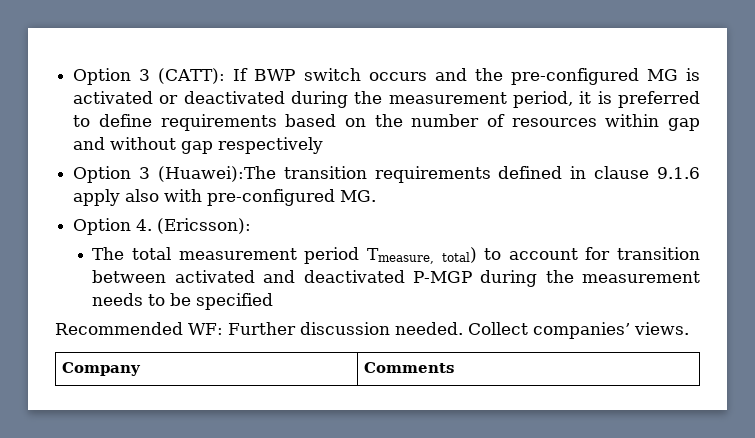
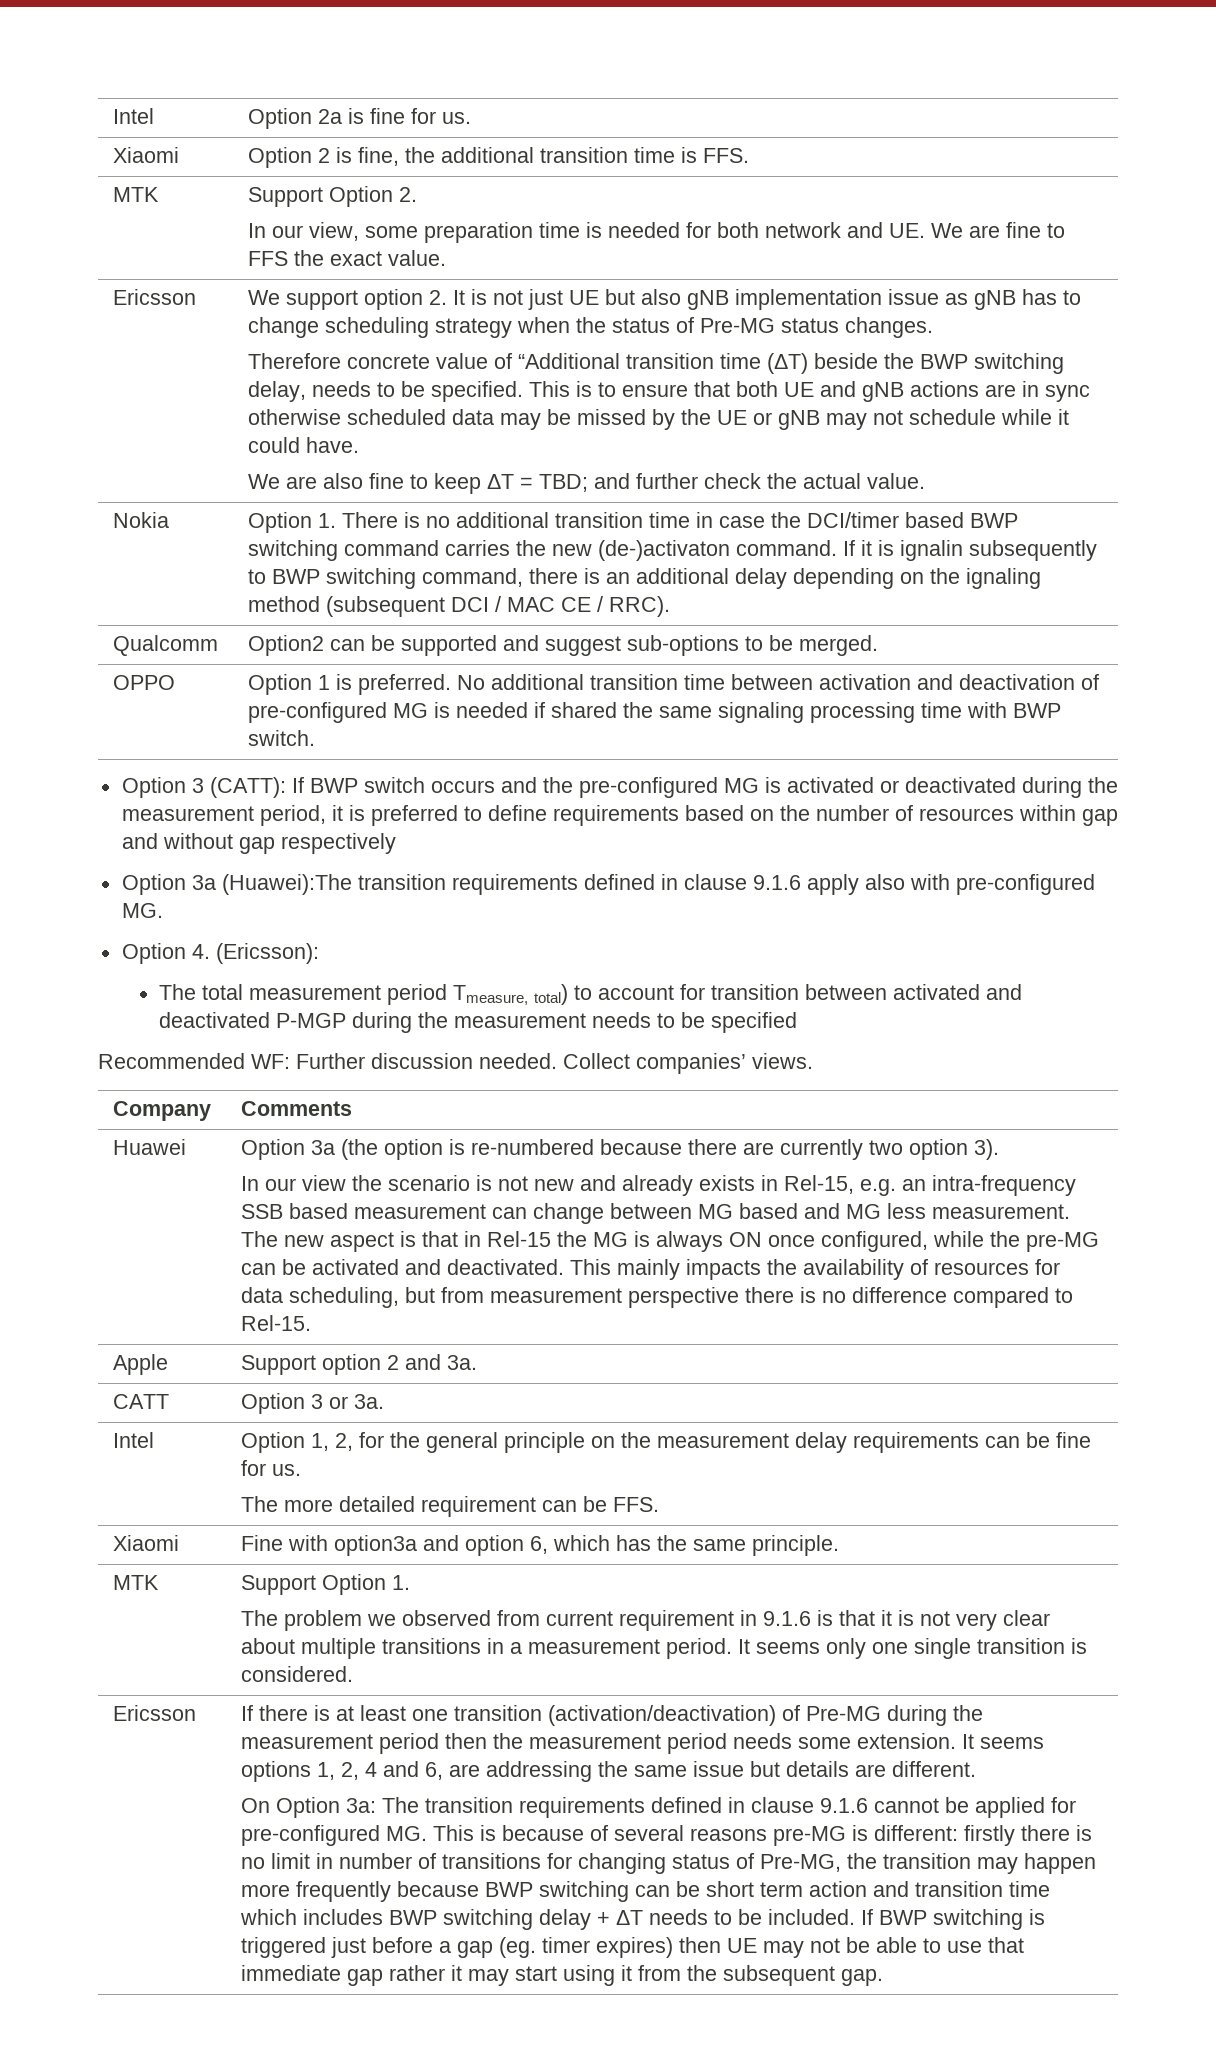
(73, 76) none -> [112,108,154,124] [247,108,471,129] [112,147,179,163] [247,147,749,168] [112,187,159,202] [247,186,417,207] [247,222,1065,243] [247,250,446,266] [112,289,196,305] [247,289,1081,310] [247,317,933,338] [247,353,1064,374] [247,381,1090,402] [247,409,1069,430] [247,437,359,453] [247,473,925,494] [112,512,169,528] [247,512,1018,533] [247,540,1097,561] [247,568,1041,589] [247,596,670,617] [112,635,218,656] [247,635,878,656] [112,675,175,690] [247,674,1099,695] [247,702,1061,723] [247,730,315,746] Intel | Option 2a is fine for us. // Xiaomi | Option 2 is fine, the additional transition time is FFS. // MTK | Support Option 2. // In our view, some preparation time is needed for both network and UE. We are fine to FFS the exact value. // Ericsson | We support option 2. It is not just UE but also gNB implementation issue as gNB has to change scheduling strategy when the status of Pre-MG status changes. // Therefore concrete value of “Additional transition time (ΔT) beside the BWP switching delay, needs to be specified. This is to ensure that both UE and gNB actions are in sync otherwise scheduled data may be missed by the UE or gNB may not schedule while it could have. // We are also fine to keep ΔT = TBD; and further check the actual value. // Nokia | Option 1. There is no additional transition time in case the DCI/timer based BWP switching command carries the new (de-)activaton command. If it is ignalin subsequently to BWP switching command, there is an additional delay depending on the ignaling method (subsequent DCI / MAC CE / RRC). // Qualcomm | Option2 can be supported and suggest sub-options to be merged. // OPPO | Option 1 is preferred. No additional transition time between activation and deactivation of pre-configured MG is needed if shared the same signaling processing time with BWP switch. //
[139,167,151,179] 3 -> [191,875,216,890] 3a
(455, 367) none -> [112,1139,186,1155] [240,1139,999,1160] [240,1175,1076,1196] [240,1203,1070,1224] [240,1231,1099,1252] [240,1259,1060,1280] [240,1287,1073,1308] [240,1315,311,1331] [112,1354,168,1375] [240,1354,477,1375] [112,1394,169,1409] [240,1393,384,1414] [112,1432,154,1448] [240,1432,1091,1453] [240,1460,301,1476] [240,1496,659,1517] [112,1535,179,1551] [240,1535,839,1556] [112,1575,159,1590] [240,1574,410,1595] [240,1610,1050,1631] [240,1638,1087,1659] [240,1666,353,1682] [112,1705,196,1721] [240,1705,983,1726] [240,1733,1044,1754] [240,1761,976,1782] [240,1797,1076,1818] [240,1825,1092,1846] [240,1853,1096,1874] [240,1881,1050,1902] [239,1909,1045,1930] [240,1937,1024,1958] [240,1965,883,1986] // Huawei | Option 3a (the option is re-numbered because there are currently two option 3). // In our view the scenario is not new and already exists in Rel-15, e.g. an intra-frequency SSB based measurement can change between MG based and MG less measurement. The new aspect is that in Rel-15 the MG is always ON once configured, while the pre-MG can be activated and deactivated. This mainly impacts the availability of resources for data scheduling, but from measurement perspective there is no difference compared to Rel-15. // Apple | Support option 2 and 3a. // CATT | Option 3 or 3a. // Intel | Option 1, 2, for the general principle on the measurement delay requirements can be fine for us. // The more detailed requirement can be FFS. // Xiaomi | Fine with option3a and option 6, which has the same principle. // MTK | Support Option 1. // The problem we observed from current requirement in 9.1.6 is that it is not very clear about multiple transitions in a measurement period. It seems only one single transition is considered. // Ericsson | If there is at least one transition (activation/deactivation) of Pre-MG during the measurement period then the measurement period needs some extension. It seems options 1, 2, 4 and 6, are addressing the same issue but details are different. // On Option 3a: The transition requirements defined in clause 9.1.6 cannot be applied for pre-configured MG. This is because of several reasons pre-MG is different: firstly there is no limit in number of transitions for changing status of Pre-MG, the transition may happen more frequently because BWP switching can be short term action and transition time which includes BWP switching delay + ΔT needs to be included. If BWP switching is triggered just before a gap (eg. timer expires) then UE may not be able to use that immediate gap rather it may start using it from the subsequent gap.

